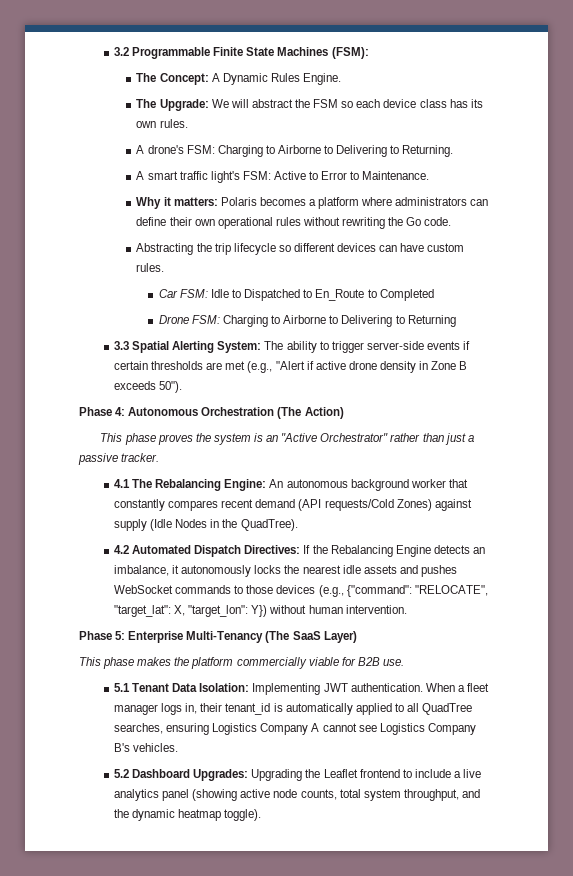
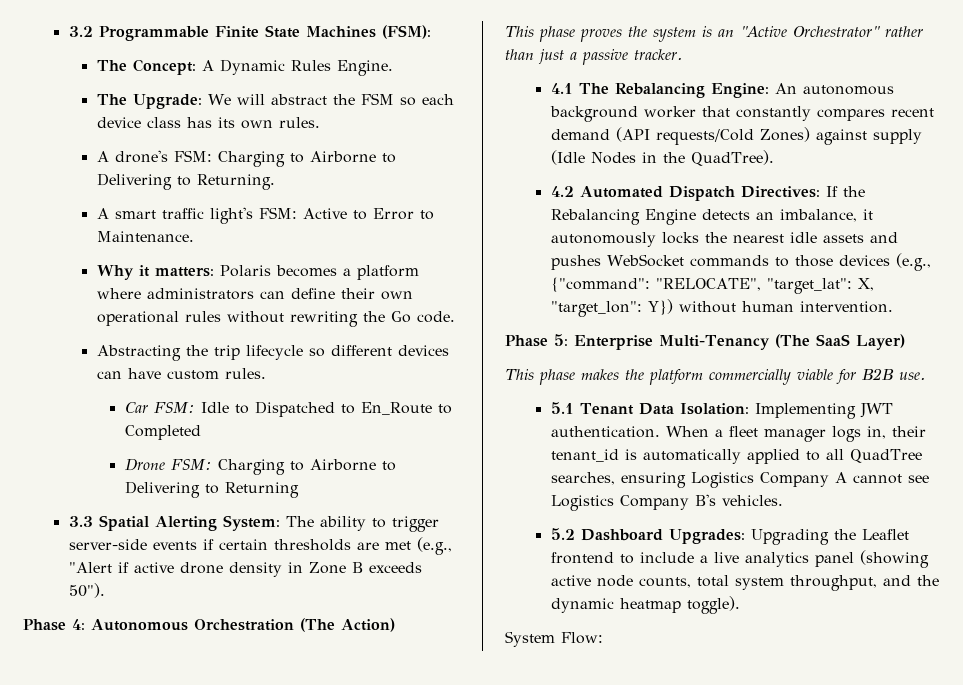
(262, 815) none -> [505,631,603,647] // System Flow:

